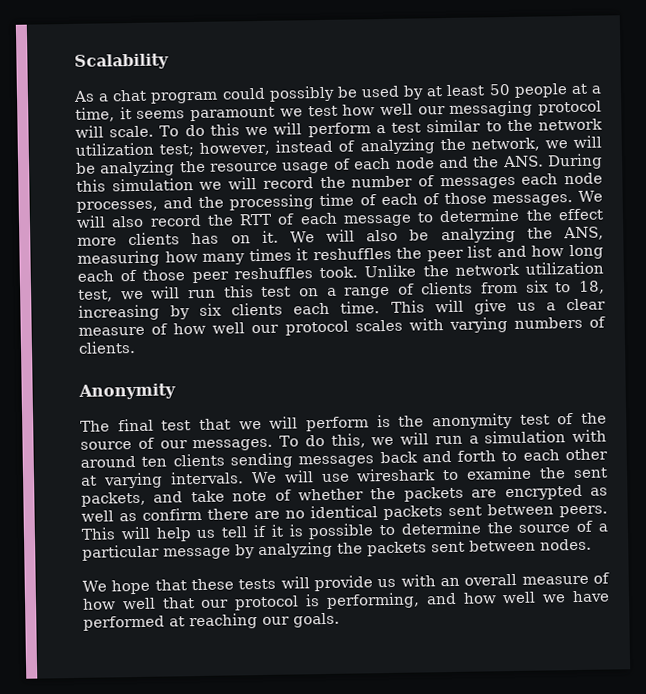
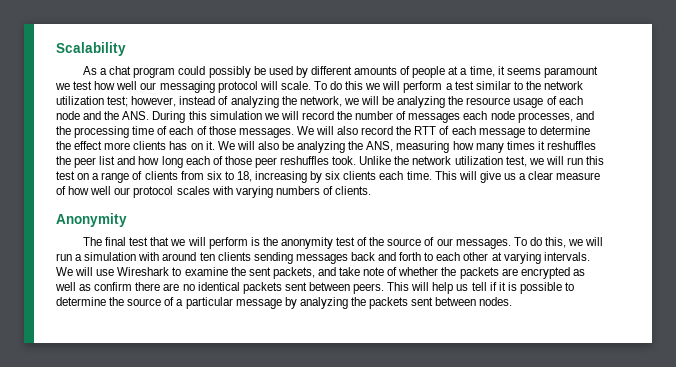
[426,83,511,97] at least 50 -> [310,66,411,75] different amounts of
[356,468,437,482] wireshark -> [117,267,170,276] Wireshark
[82,572,611,595] [82,590,610,611] [83,612,340,631] // We hope that these tests will provide us with an overall measure of how well that our protocol is performing, and how well we have performed at reaching our goals. -> (513, 301) none

